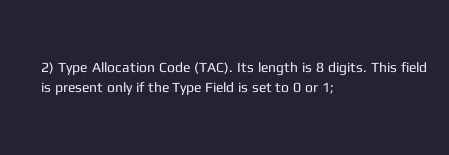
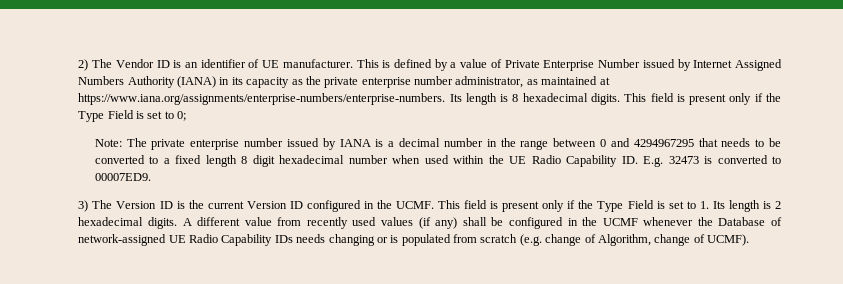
[58,62,233,75] Type Allocation Code (TAC). -> [92,59,783,71] [78,76,610,88] [78,93,446,105] The Vendor ID is an identifier of UE manufacturer. This is defined by a value of Private Enterprise Number issued by Internet Assigned Numbers Authority (IANA) in its capacity as the private enterprise number administrator, as maintained at https://www.iana.org/assignments/enterprise-numbers/enterprise-numbers.
(324, 67) none -> [522,93,588,102] hexadecimal
[293,82,334,94] 0 or 1; -> [177,111,187,121] [94,138,781,150] [94,155,781,167] [94,173,151,181] [78,200,781,212] [78,217,782,229] [78,234,750,246] 0; // Note: The private enterprise number issued by IANA is a decimal number in the range between 0 and 4294967295 that needs to be converted to a fixed length 8 digit hexadecimal number when used within the UE Radio Capability ID. E.g. 32473 is converted to 00007ED9. // 3) The Version ID is the current Version ID configured in the UCMF. This field is present only if the Type Field is set to 1. Its length is 2 hexadecimal digits. A different value from recently used values (if any) shall be configured in the UCMF whenever the Database of network-assigned UE Radio Capability IDs needs changing or is populated from scratch (e.g. change of Algorithm, change of UCMF).

